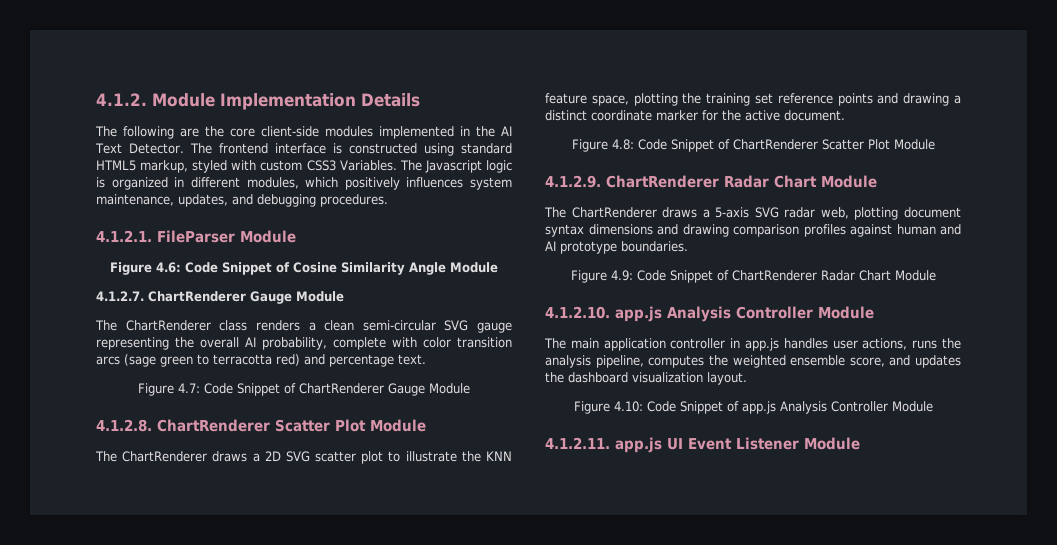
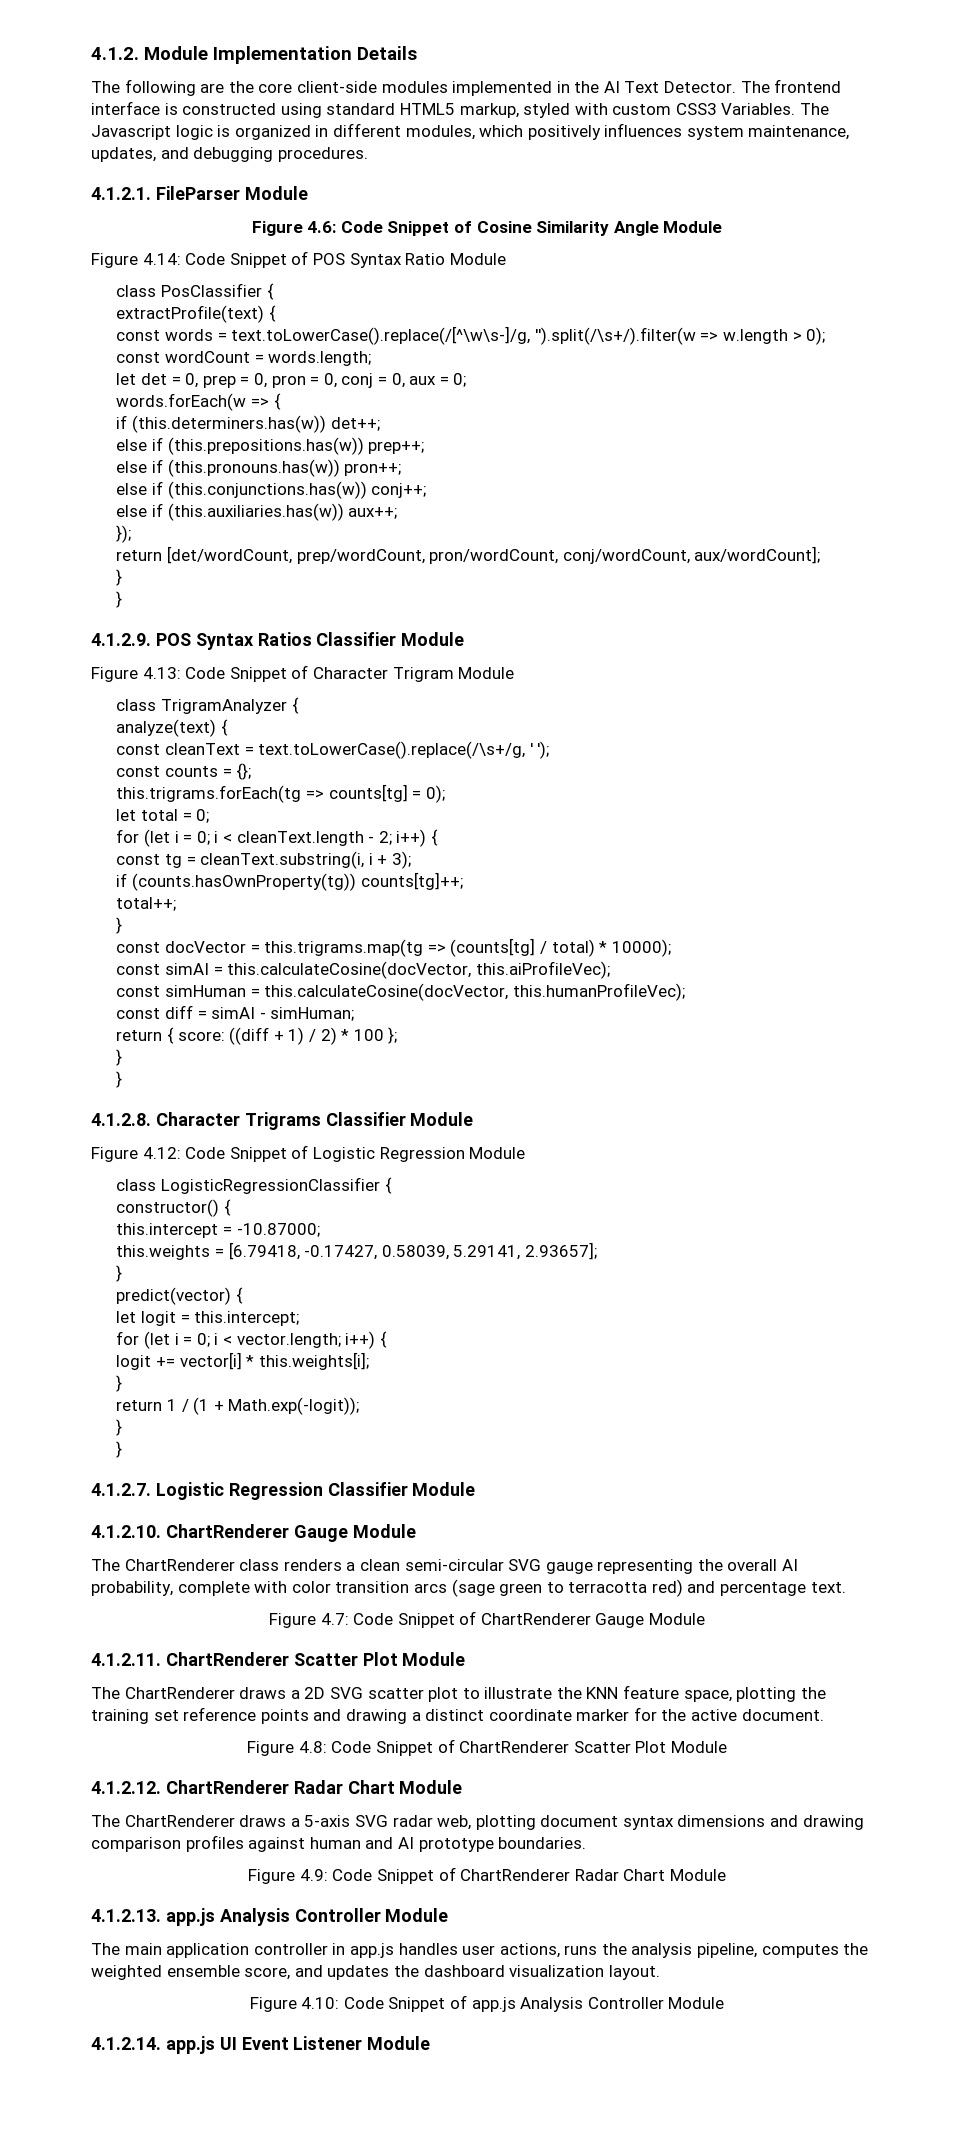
[96,291,144,301] 4.1.2.7. -> [91,251,506,268] [116,283,274,300] [116,305,277,323] [116,326,826,345] [116,351,372,366] [116,373,467,388] [116,393,281,411] [116,415,380,433] [116,437,425,455] [116,459,402,477] [116,481,427,499] [116,503,398,521] [116,525,132,543] [116,546,821,564] [116,569,123,586] [116,591,123,608] [91,632,465,650] [91,665,515,682] [116,697,299,714] [116,719,229,737] [116,741,550,759] [116,763,252,780] [116,784,445,803] [116,809,210,823] [116,829,438,847] [116,851,411,869] [116,872,463,891] [116,897,177,911] [116,917,123,934] [116,938,671,957] [116,961,610,979] [116,983,685,1001] [116,1005,355,1021] [116,1027,398,1045] [116,1049,123,1066] [116,1071,123,1088] [91,1112,474,1130] [91,1145,526,1162] [116,1177,392,1194] [116,1199,232,1217] [116,1223,320,1238] [116,1242,597,1260] [116,1265,123,1282] [116,1287,244,1305] [116,1311,300,1326] [116,1331,387,1349] [116,1352,369,1370] [116,1375,123,1392] [116,1397,360,1415] [116,1419,123,1436] [116,1441,123,1458] [91,1482,476,1500] [91,1525,161,1538] Figure 4.14: Code Snippet of POS Syntax Ratio Module // class PosClassifier { // extractProfile(text) { // const words = text.toLowerCase().replace(/[^\w\s-]/g, '').split(/\s+/).filter(w => w.length > 0); // const wordCount = words.length; // let det = 0, prep = 0, pron = 0, conj = 0, aux = 0; // words.forEach(w => { // if (this.determiners.has(w)) det++; // else if (this.prepositions.has(w)) prep++; // else if (this.pronouns.has(w)) pron++; // else if (this.conjunctions.has(w)) conj++; // else if (this.auxiliaries.has(w)) aux++; // }); // return [det/wordCount, prep/wordCount, pron/wordCount, conj/wordCount, aux/wordCount]; // } // } // 4.1.2.9. POS Syntax Ratios Classifier Module // Figure 4.13: Code Snippet of Character Trigram Module // class TrigramAnalyzer { // analyze(text) { // const cleanText = text.toLowerCase().replace(/\s+/g, ' '); // const counts = {}; // this.trigrams.forEach(tg => counts[tg] = 0); // let total = 0; // for (let i = 0; i < cleanText.length - 2; i++) { // const tg = cleanText.substring(i, i + 3); // if (counts.hasOwnProperty(tg)) counts[tg]++; // total++; // } // const docVector = this.trigrams.map(tg => (counts[tg] / total) * 10000); // const simAI = this.calculateCosine(docVector, this.aiProfileVec); // const simHuman = this.calculateCosine(docVector, this.humanProfileVec); // const diff = simAI - simHuman; // return { score: ((diff + 1) / 2) * 100 }; // } // } // 4.1.2.8. Character Trigrams Classifier Module // Figure 4.12: Code Snippet of Logistic Regression Module // class LogisticRegressionClassifier { // constructor() { // this.intercept = -10.87000; // this.weights = [6.79418, -0.17427, 0.58039, 5.29141, 2.93657]; // } // predict(vector) { // let logit = this.intercept; // for (let i = 0; i < vector.length; i++) { // logit += vector[i] * this.weights[i]; // } // return 1 / (1 + Math.exp(-logit)); // } // } // 4.1.2.7. Logistic Regression Classifier Module // 4.1.2.10.
[96,419,152,432] 4.1.2.8. -> [91,1653,161,1666] 4.1.2.11.
[545,175,601,188] 4.1.2.9. -> [91,1781,161,1794] 4.1.2.12.
[545,306,610,319] 4.1.2.10. -> [91,1909,161,1922] 4.1.2.13.
[545,437,610,449] 4.1.2.11. -> [91,2037,161,2050] 4.1.2.14.

